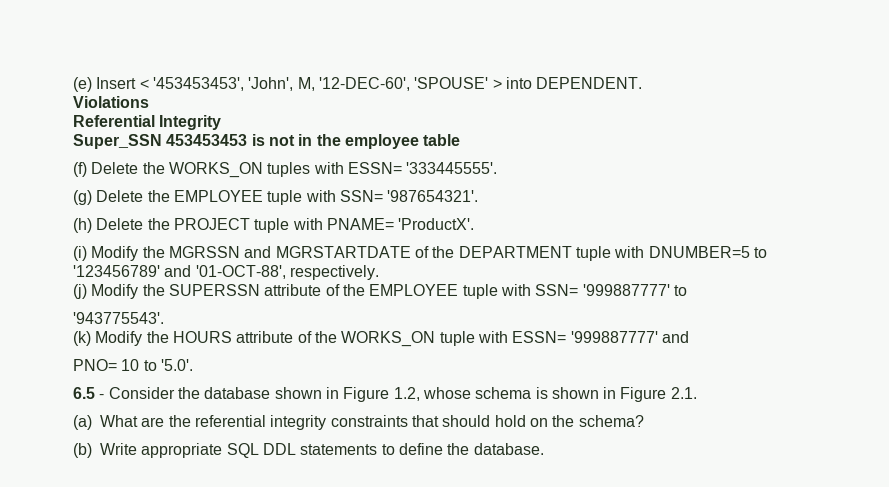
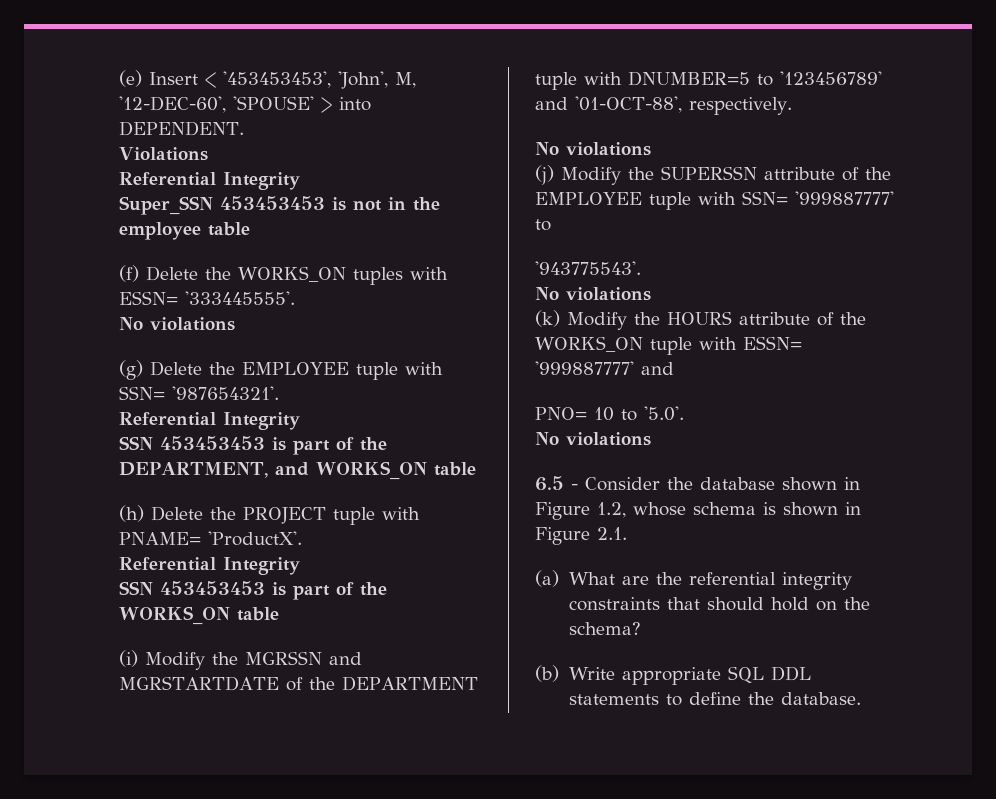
(498, 168) none -> [119,317,235,331] // No violations
(479, 196) none -> [119,412,300,430] [119,436,387,455] [119,461,476,480] // Referential Integrity // SSN 453453453 is part of the DEPARTMENT, and WORKS_ON table
(475, 224) none -> [119,557,300,575] [119,581,387,600] [119,606,279,625] // Referential Integrity // SSN 453453453 is part of the WORKS_ON table
(379, 272) none -> [535,142,651,156] // No violations
(164, 318) none -> [535,287,651,301] // No violations
(193, 365) none -> [535,432,651,446] // No violations

